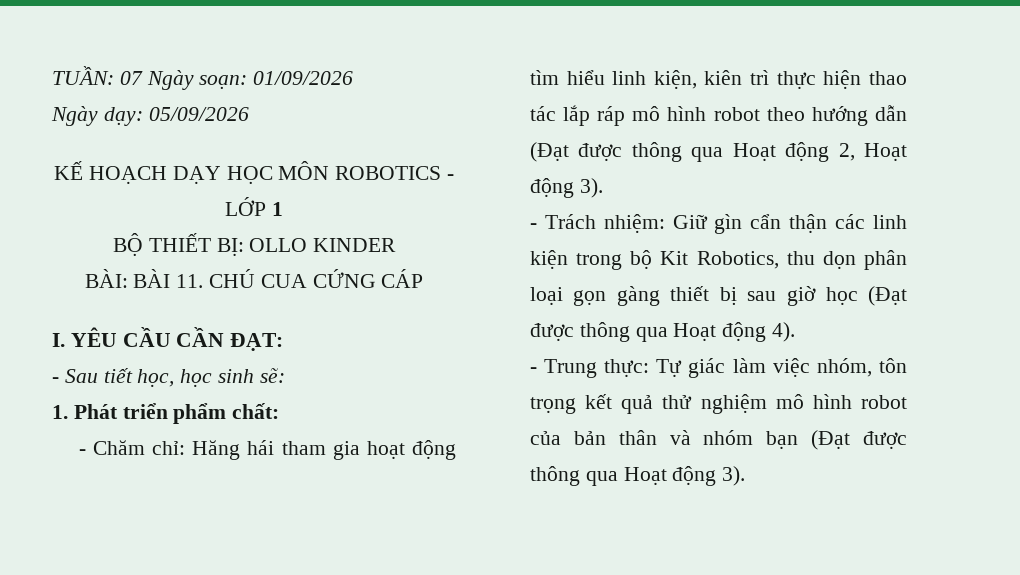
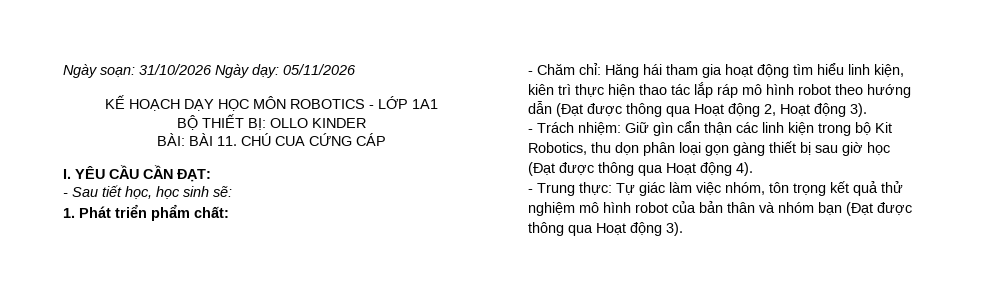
[52,66,143,85] TUẦN: 07 -> (63, 71) none
[253,71,354,85] 01/09/2026 // -> [139,64,212,75] 31/10/2026
[148,107,249,121] 05/09/2026 -> [283,64,356,75] 05/11/2026
[271,202,283,216] 1 -> [411,99,438,109] 1A1

